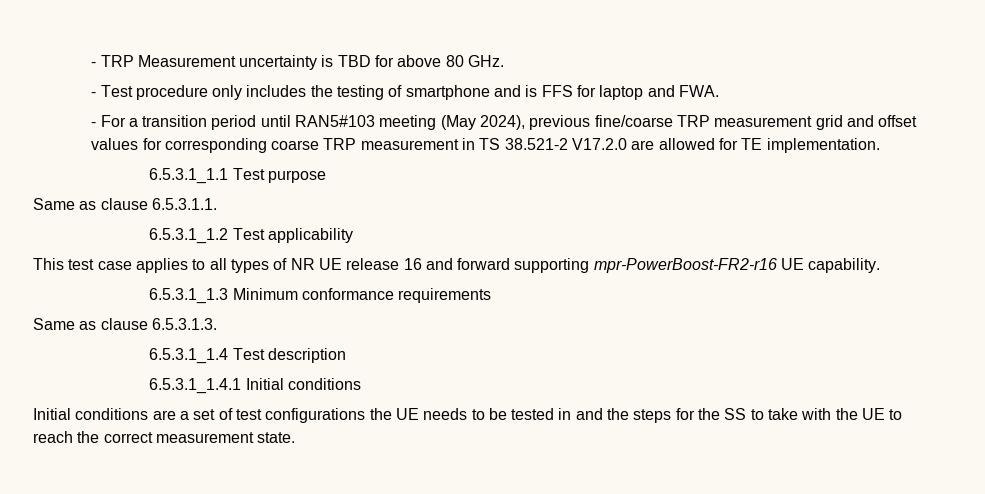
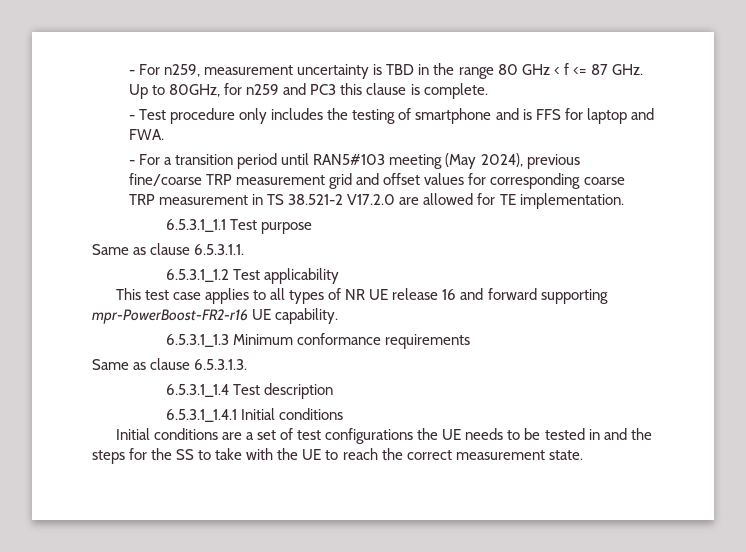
[91,55,505,70] - TRP Measurement uncertainty is TBD for above 80 GHz. -> [129,63,643,79] [129,83,488,99] - For n259, measurement uncertainty is TBD in the range 80 GHz < f <= 87 GHz. Up to 80GHz, for n259 and PC3 this clause is complete.

